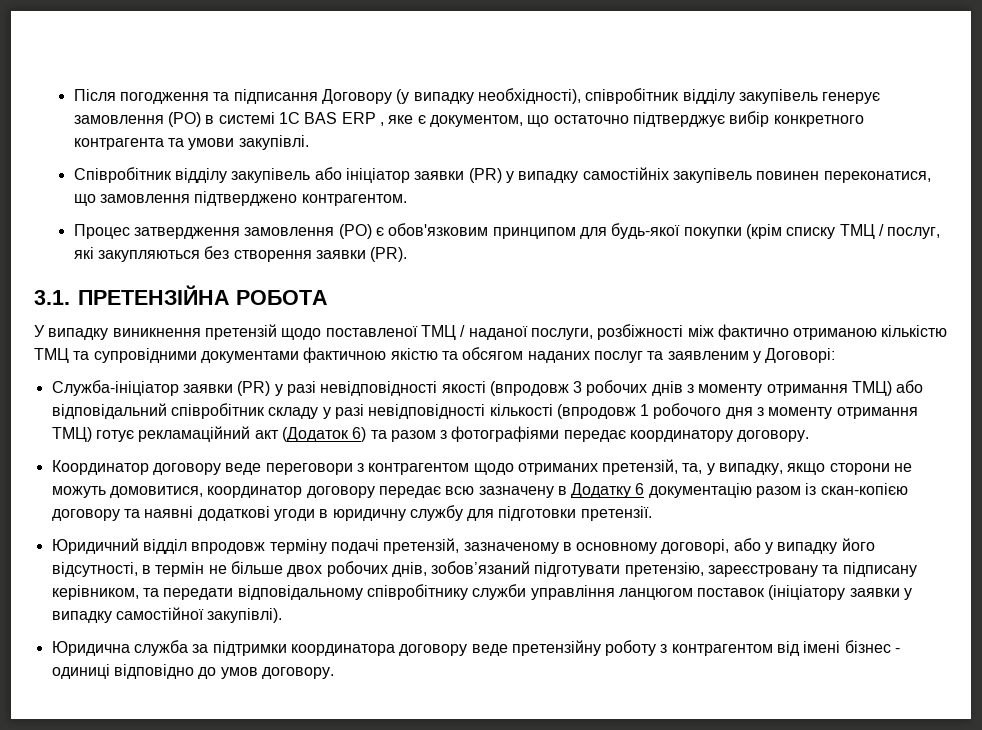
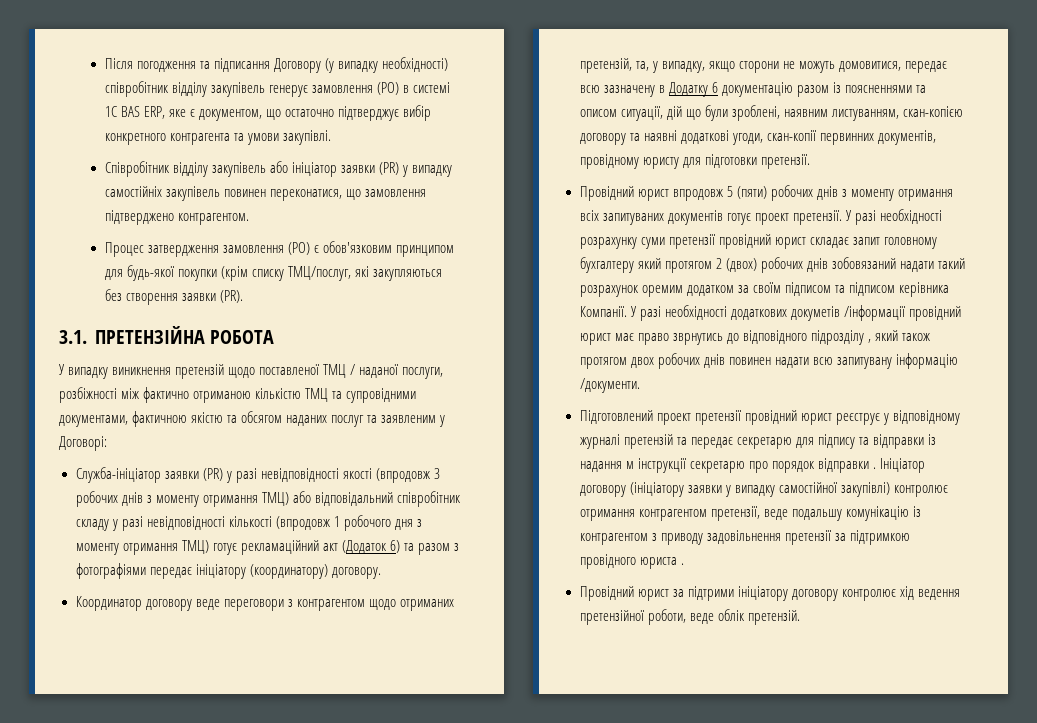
[477,88,581,104] необхідності), -> [381,57,448,72] необхідності)
[341,112,384,126] ERP , -> [143,106,165,119] ERP,
[839,224,941,239] ТМЦ / послуг, -> [287,266,351,281] ТМЦ/послуг,
[200,351,299,363] документами -> [59,415,128,427] документами,
[630,430,734,442] координатору -> [195,564,328,579] ініціатору (координатору)
[207,486,375,498] координатор договору -> (901, 66) none
(817, 489) none -> [844,85,926,93] [579,105,899,121] поясненнями та описом ситуації, дій що були зроблені, наявним листуванням,
[273,505,652,521] [51,538,875,554] [51,561,917,577] [51,584,766,600] угоди в юридичну службу для підготовки претензії. // Юридичний відділ впродовж терміну подачі претензій, зазначеному в основному договорі, або у випадку його відсутності, в термін не більше двох робочих днів, зобов’язаний підготувати претензію, зареєстровану та підписану керівником, та передати відповідальному співробітнику служби управління ланцюгом поставок -> [731,130,936,145] [579,154,810,169] [579,185,953,201] [579,209,942,225] [579,234,937,249] [579,257,965,273] [579,282,949,297] [579,305,961,321] [579,330,930,345] [579,353,958,369] [579,378,640,393] [579,410,960,425] [579,434,936,449] [579,458,925,473] [579,485,626,497] угоди, скан-копії первинних документів, провідному юристу для підготовки претензії. // Провідний юрист впродовж 5 (пяти) робочих днів з моменту отримання всіх запитуваних документів готує проект претензії. У разі необхідності розрахунку суми претензії провідний юрист складає запит головному бухгалтеру який протягом 2 (двох) робочих днів зобовязаний надати такий розрахунок оремим додатком за своїм підписом та підписом керівника Компанії. У разі необхідності додаткових докуметів /інформації провідний юрист має право зврнутись до відповідного підрозділу , який також протягом двох робочих днів повинен надати всю запитувану інформацію /документи. // Підготовлений проект претензії провідний юрист реєструє у відповідному журналі претензій та передає секретарю для підпису та відправки із надання м інструкції секретарю про порядок відправки . Ініціатор договору
[207,608,283,623] [51,640,901,656] [51,664,334,679] закупівлі). // Юридична служба за підтримки координатора договору веде претензійну роботу з контрагентом від імені бізнес - одиниці відповідно до умов договору. -> [840,482,948,497] [579,506,921,521] [579,530,910,545] [579,554,684,569] [579,586,960,601] [579,609,800,625] закупівлі) контролює отримання контрагентом претензії, веде подальшу комунікацію із контрагентом з приводу задовільнення претензії за підтримкою провідного юриста . // Провідний юрист за підтрими ініціатору договору контролює хід ведення претензійної роботи, веде облік претензій.

